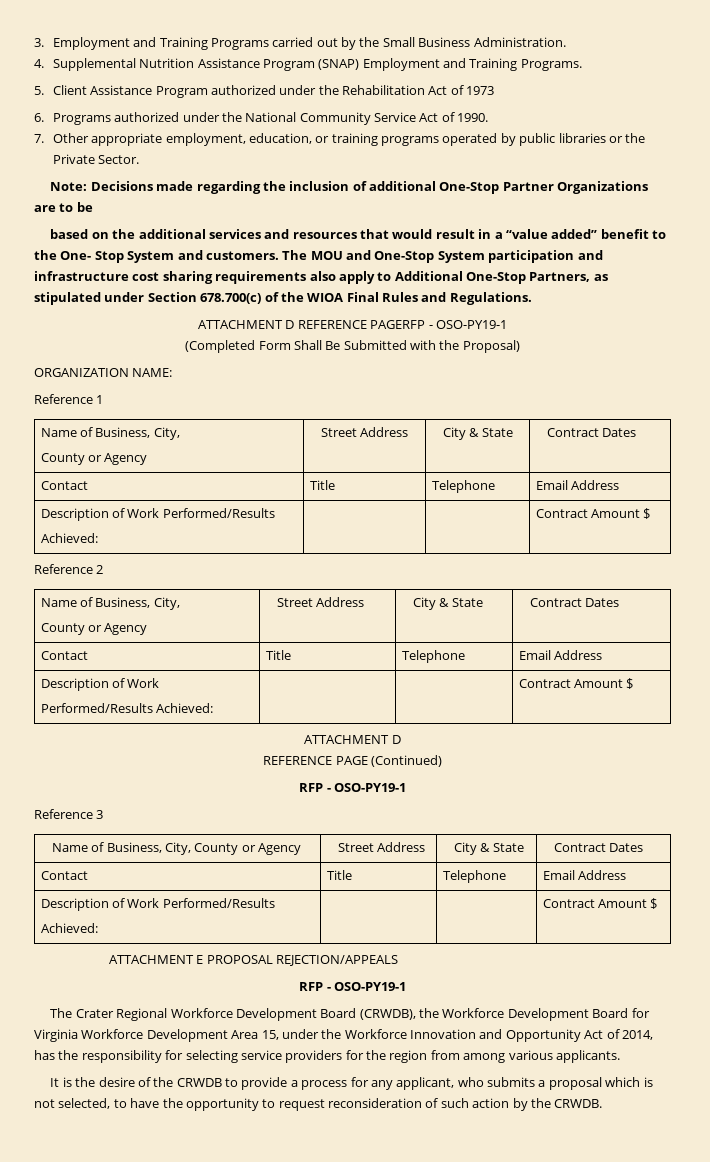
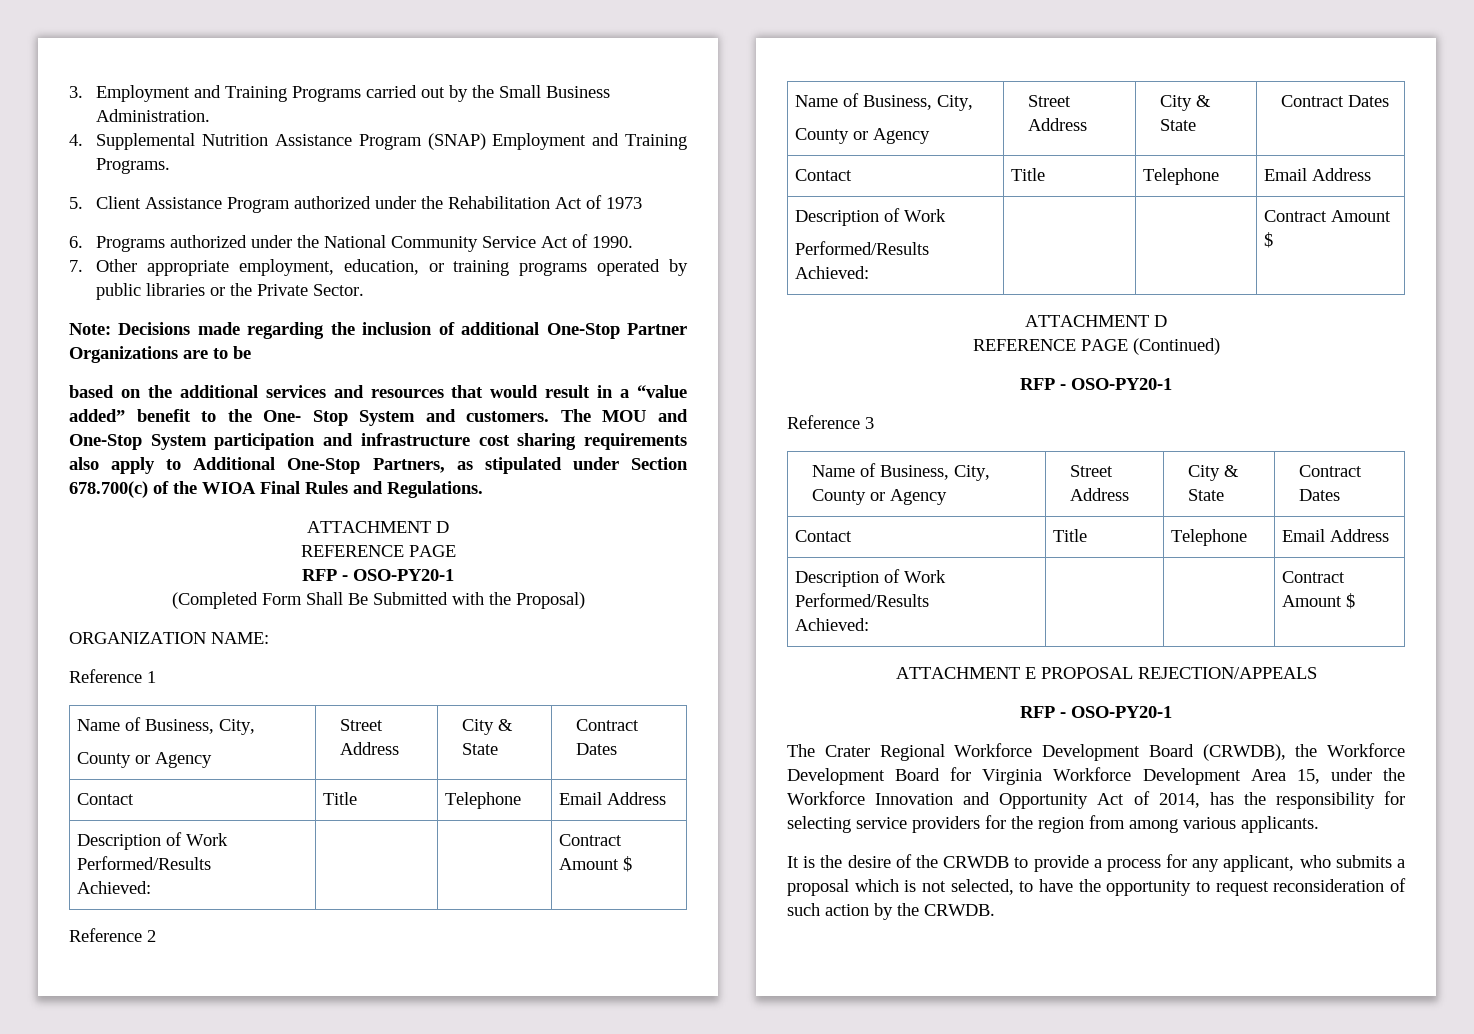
[297,320,507,329] REFERENCE PAGERFP - OSO-PY19-1 -> [300,545,456,557] [302,569,454,581] // REFERENCE PAGE // RFP - OSO-PY20-1
[333,783,406,792] OSO-PY19-1 -> [1071,378,1172,390] OSO-PY20-1
[333,982,406,991] OSO-PY19-1 -> [1071,706,1172,718] OSO-PY20-1

